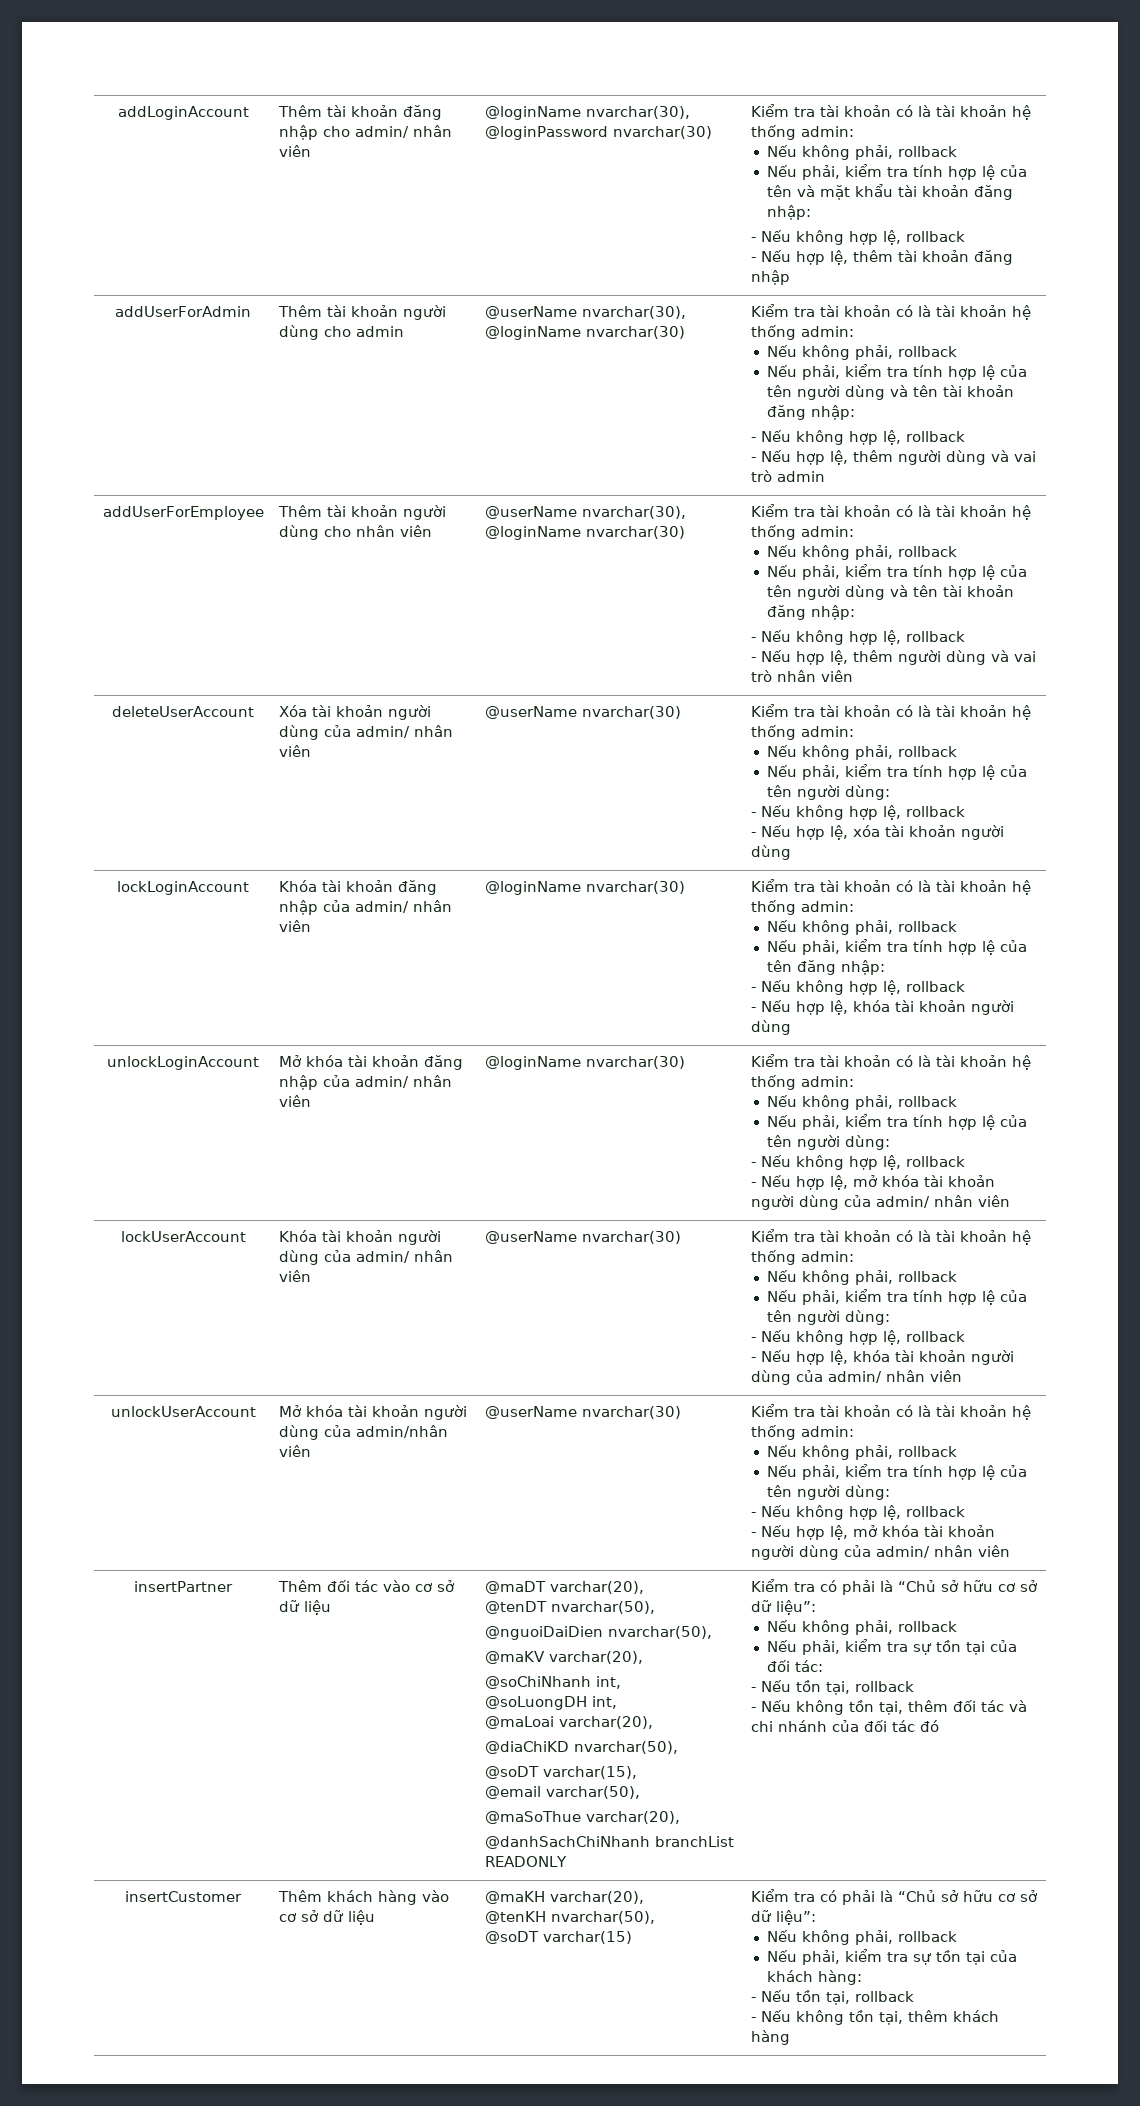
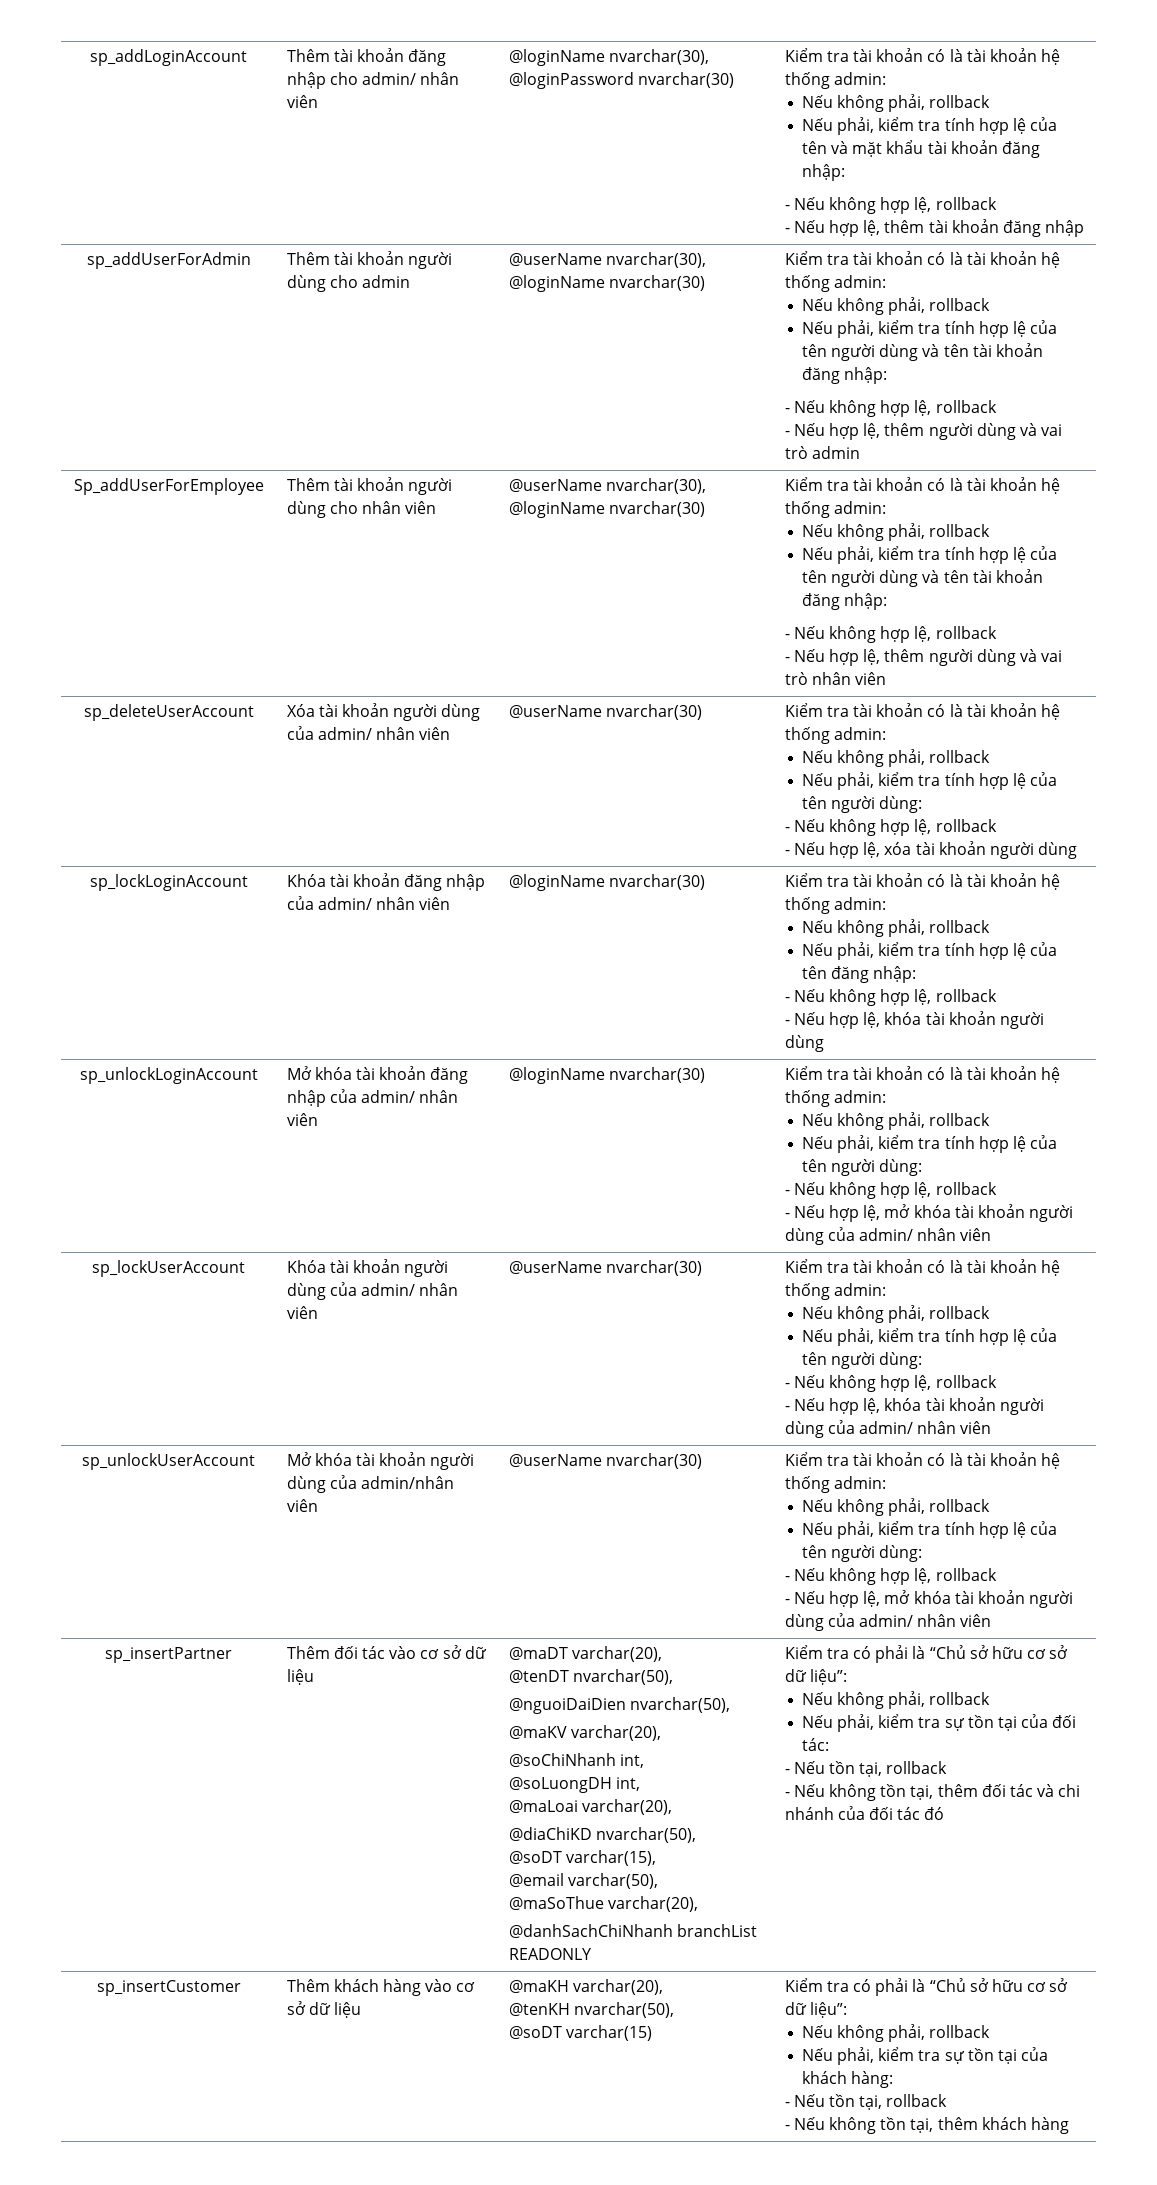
[117,106,249,120] addLoginAccount -> [90,49,247,66] sp_addLoginAccount
[115,306,251,317] addUserForAdmin -> [86,252,251,269] sp_addUserForAdmin
[102,506,264,520] addUserForEmployee -> [73,478,264,495] Sp_addUserForEmployee
[112,706,254,717] deleteUserAccount -> [83,704,254,721] sp_deleteUserAccount
[117,881,249,895] lockLoginAccount -> [89,874,248,891] sp_lockLoginAccount
[107,1056,259,1070] unlockLoginAccount -> [79,1067,258,1084] sp_unlockLoginAccount
[120,1231,246,1242] lockUserAccount -> [92,1260,245,1277] sp_lockUserAccount
[110,1406,256,1417] unlockUserAccount -> [82,1453,255,1470] sp_unlockUserAccount
[134,1581,233,1592] insertPartner -> [105,1647,232,1663] sp_insertPartner
[125,1891,242,1902] insertCustomer -> [96,1980,241,1996] sp_insertCustomer

